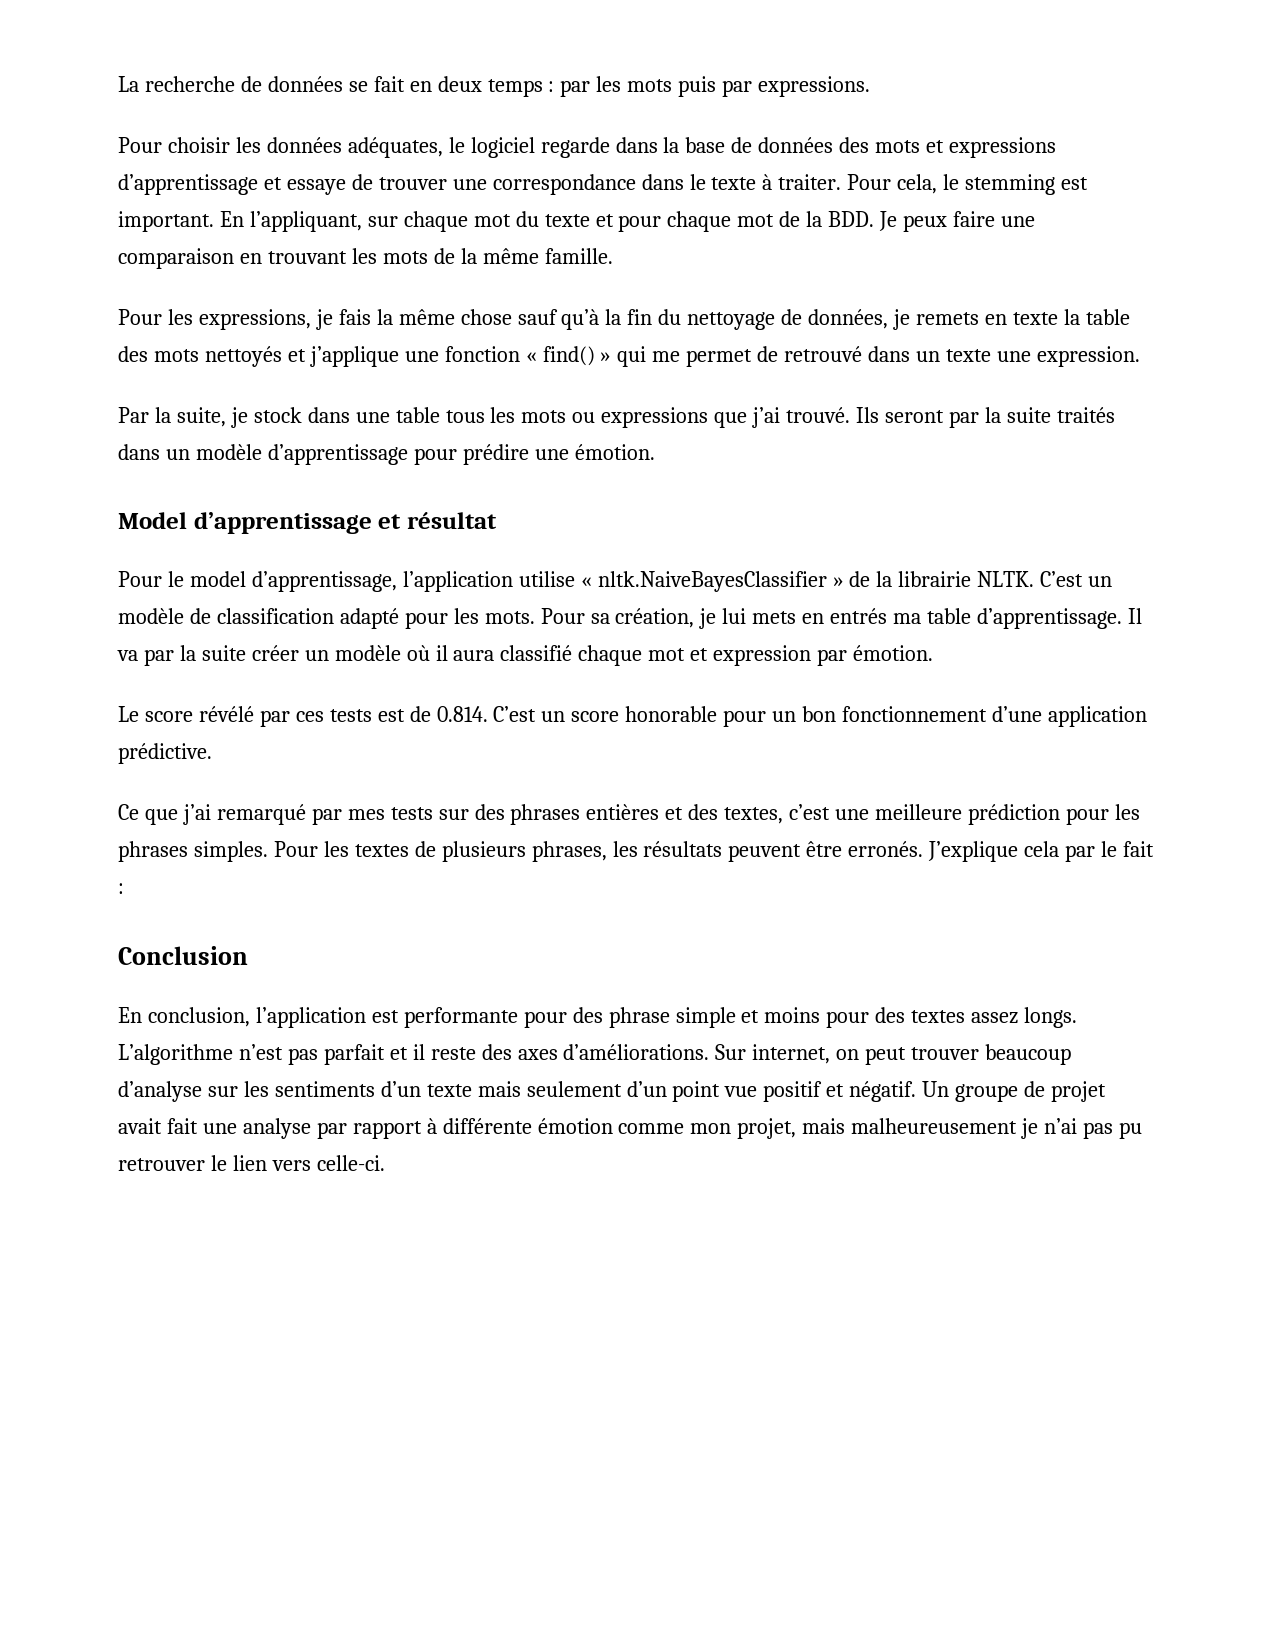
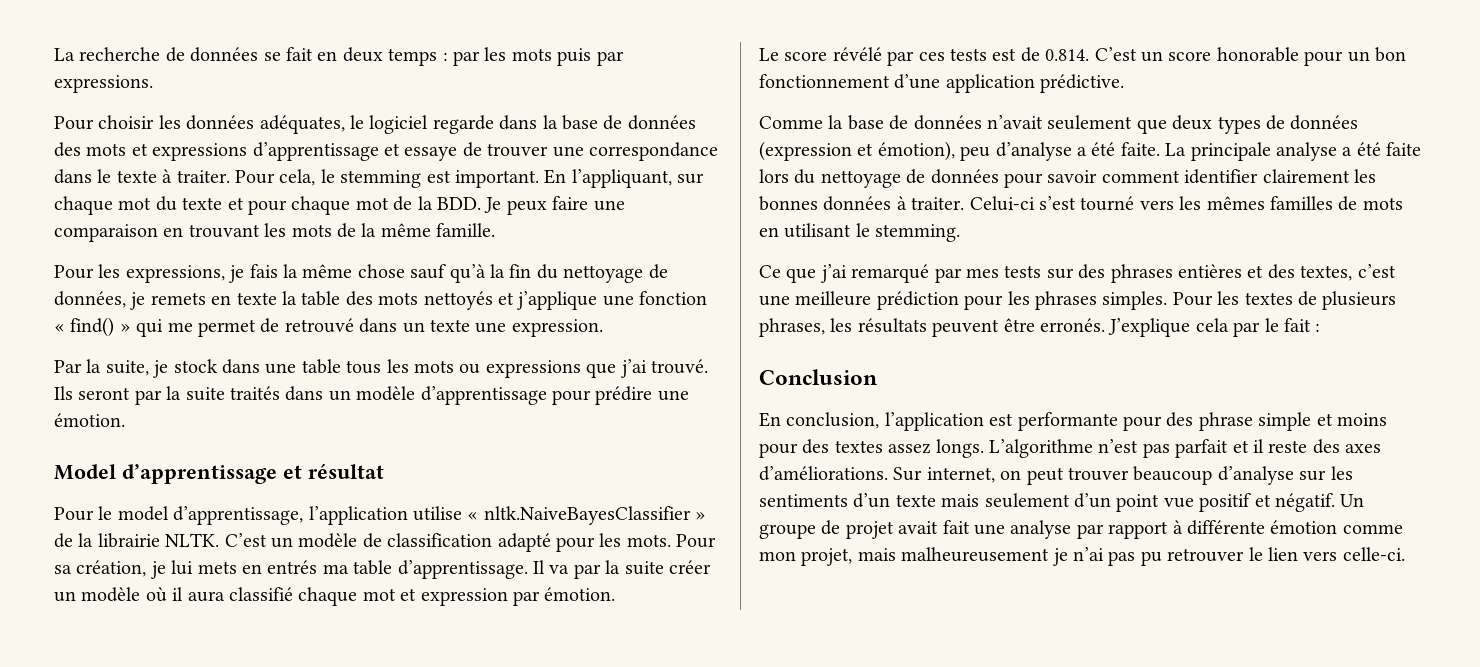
(212, 753) none -> [759,115,1359,134] [759,141,1422,161] [759,169,1376,188] [759,196,1403,211] [759,223,961,242] // Comme la base de données n’avait seulement que deux types de données (expression et émotion), peu d’analyse a été faite. La principale analyse a été faite lors du nettoyage de données pour savoir comment identifier clairement les bonnes données à traiter. Celui-ci s’est tourné vers les mêmes familles de mots en utilisant le stemming.

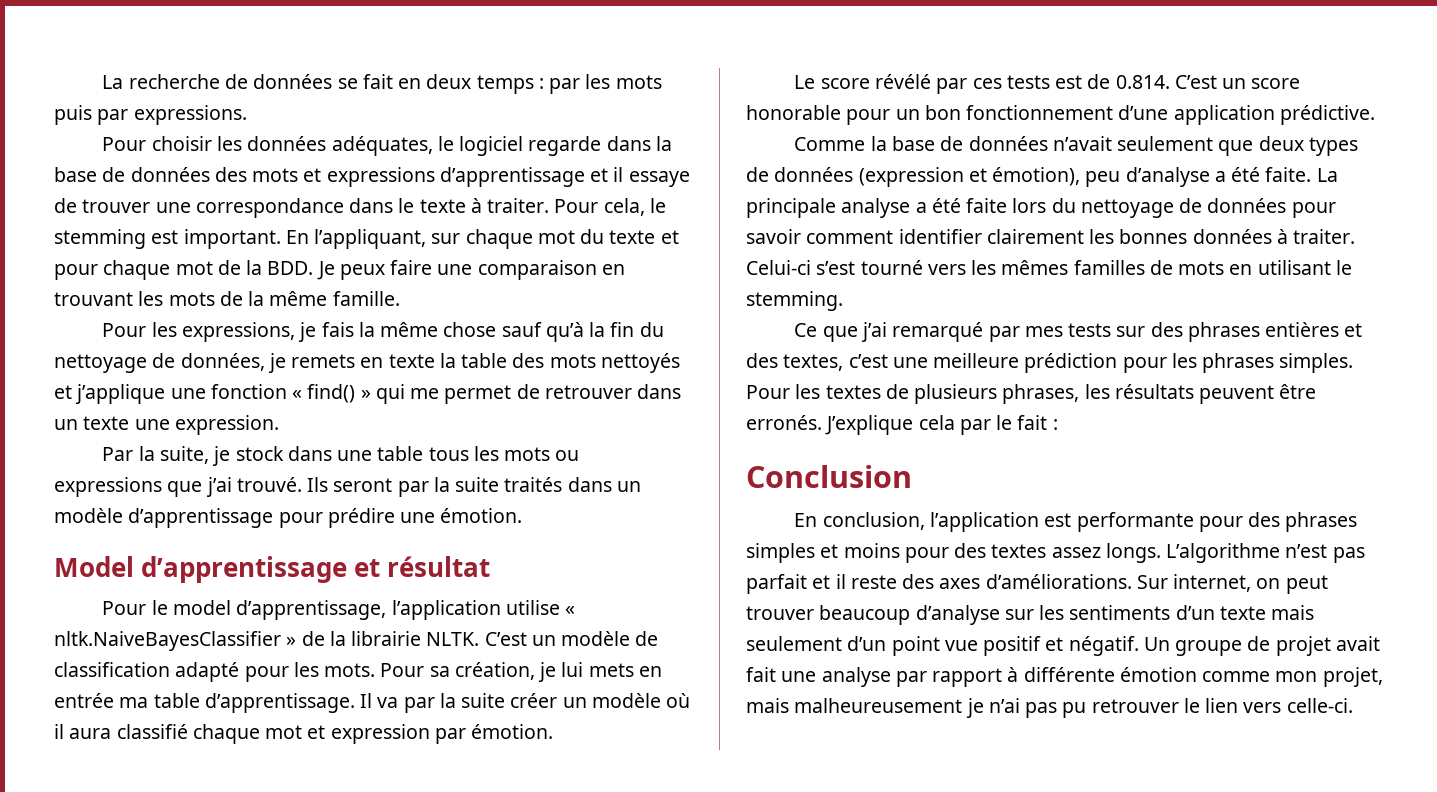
(400, 149) none -> [613,167,624,182] il
[284,318,354,333] retrouvé -> [544,385,632,399] retrouver
[267,560,318,574] entrés -> [54,693,114,708] entrée
[1198,412,1312,431] phrase simple -> [1285,512,1358,532] [746,543,815,563] phrases simples

